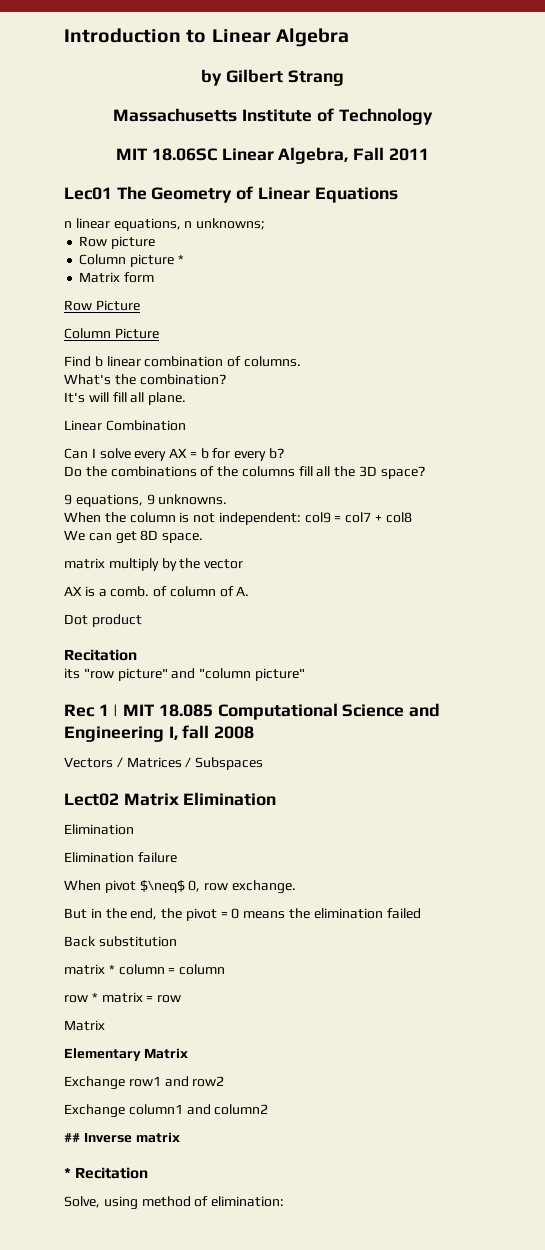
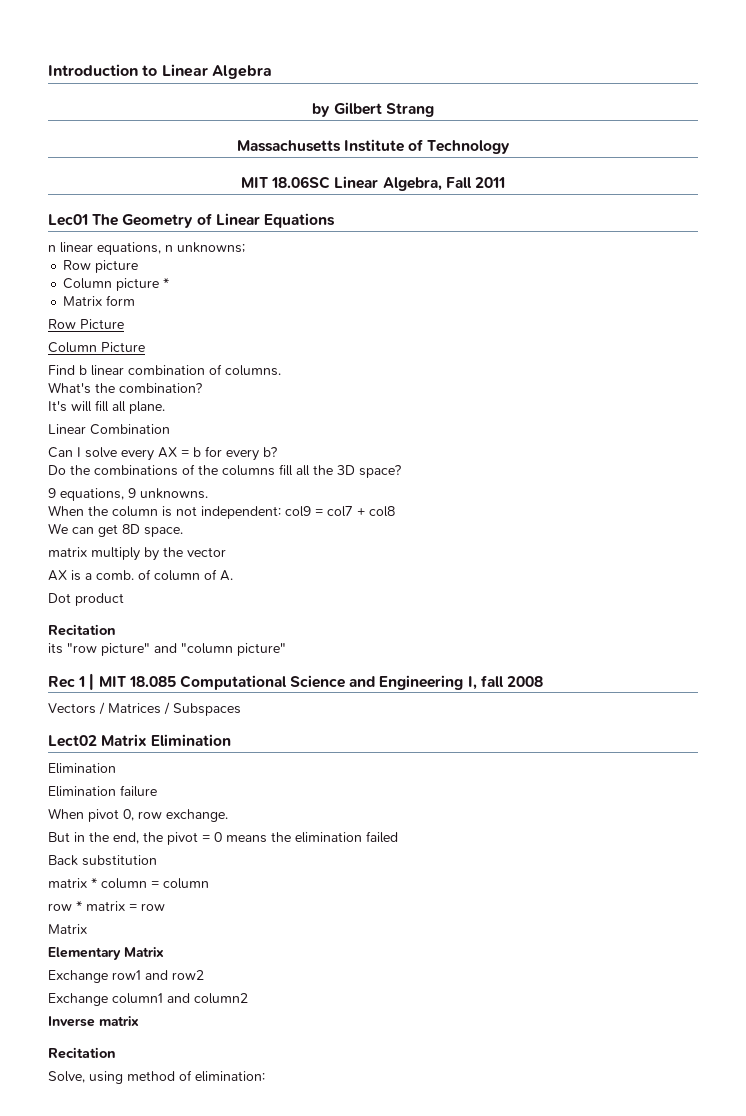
[139,880,185,893] $\neq$ -> (119, 815) none
[64,1133,80,1142] ## -> (248, 998) none
[64,1167,71,1178] * -> (139, 1021) none

